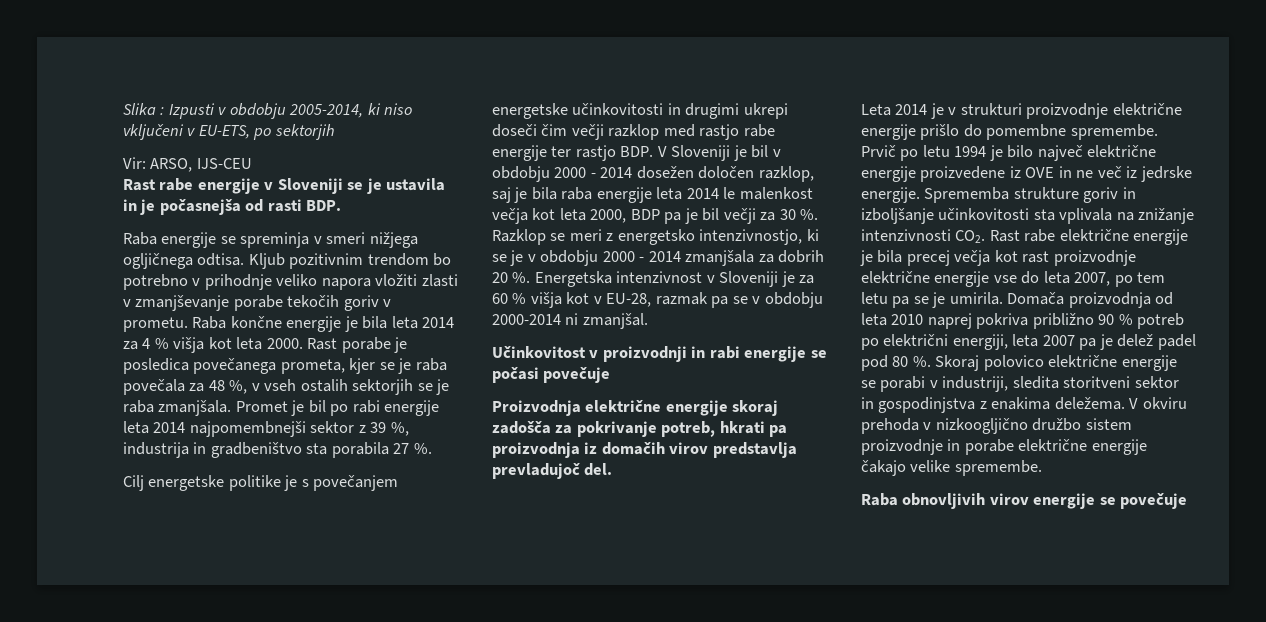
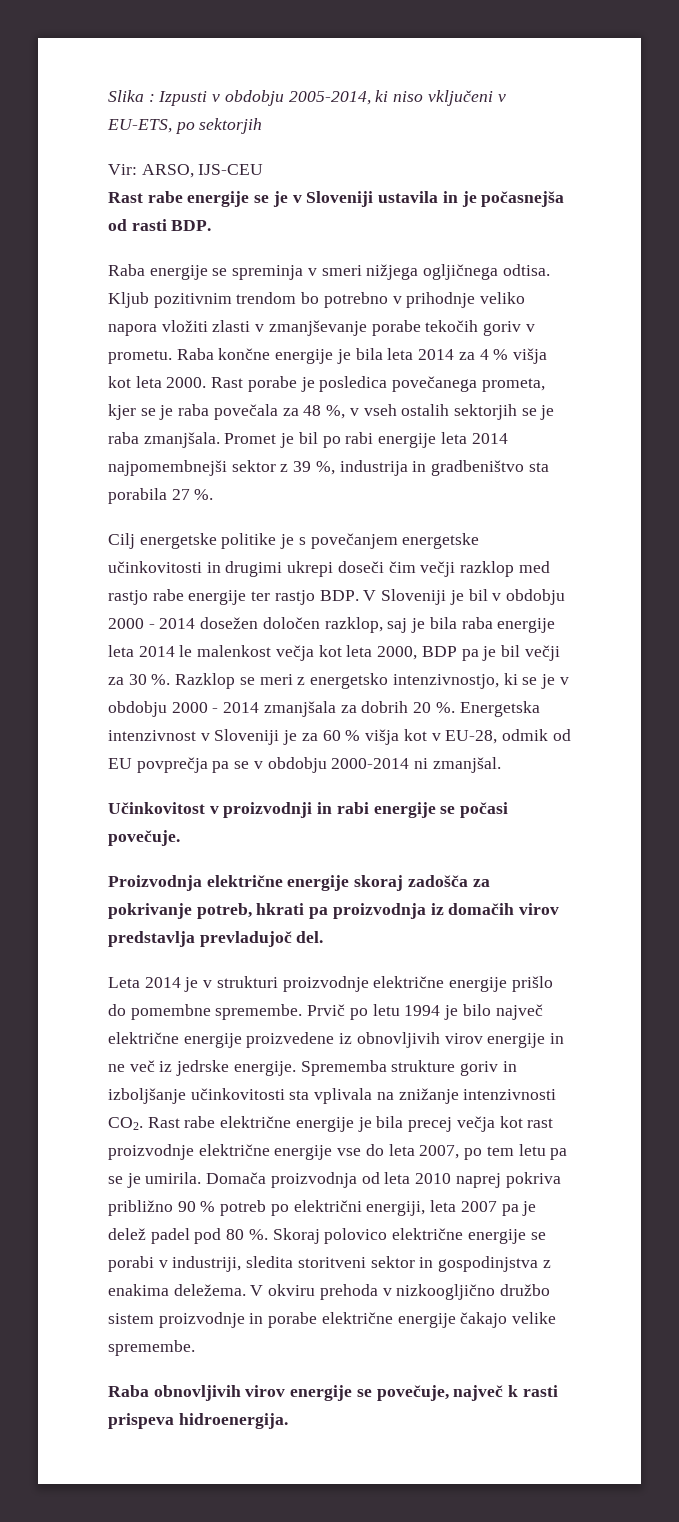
[264,178,382,194] v Sloveniji se je -> [254,191,374,207] se je v Sloveniji
[655,292,708,305] razmak -> [501,729,571,741] [108,757,208,773] odmik od EU povprečja
[543,366,611,383] povečuje -> [108,830,180,846] povečuje.
[1025,167,1055,178] OVE -> [356,1032,546,1048] obnovljivih virov energije
[1120,492,1188,509] povečuje -> [376,1385,558,1401] [108,1413,288,1429] povečuje, največ k rasti prispeva hidroenergija.

